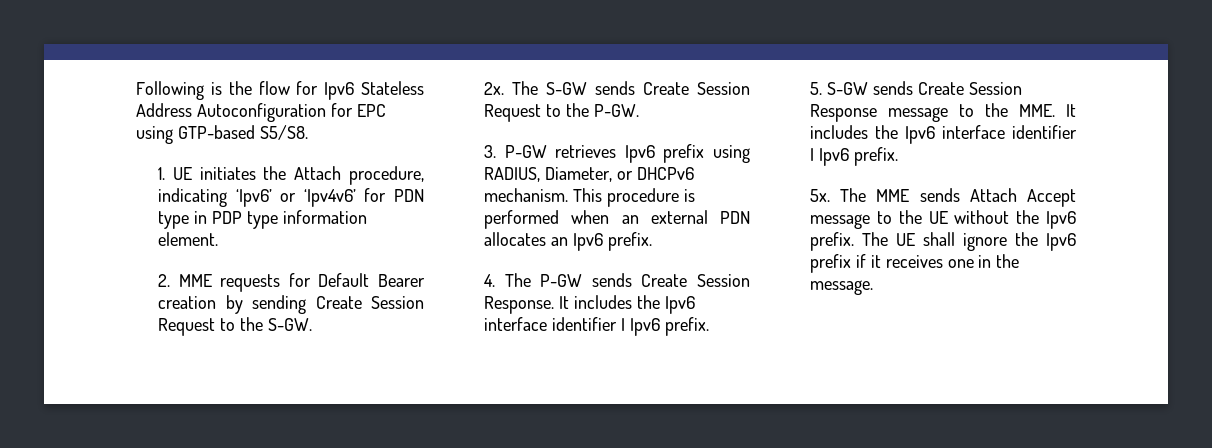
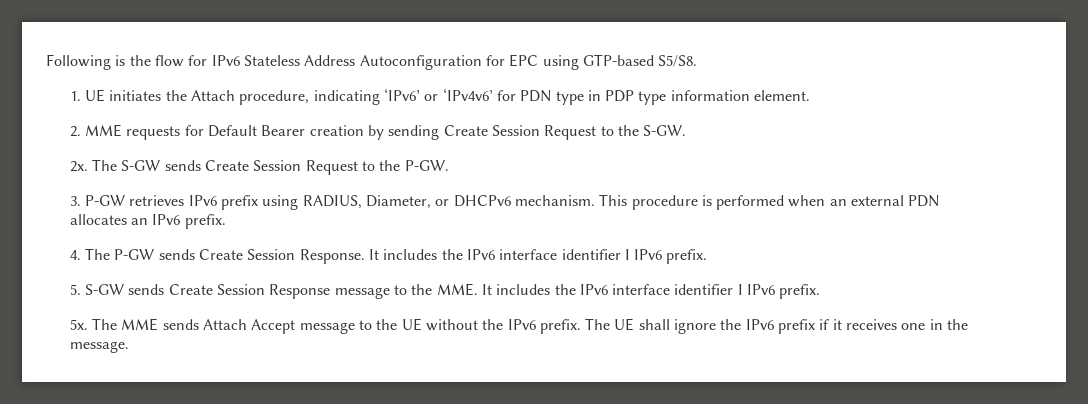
[324,82,355,100] Ipv6 -> [211,55,240,66] IPv6
[235,189,356,207] ‘Ipv6’ or ‘Ipv4v6’ -> [383,88,493,101] ‘IPv6’ or ‘IPv4v6’
[624,145,655,163] Ipv6 -> [188,195,217,206] IPv6
[572,233,603,251] Ipv6 -> [152,214,181,225] IPv6
[664,296,695,314] [484,317,660,336] Ipv6 interface identifier I Ipv6 -> [466,249,663,260] IPv6 interface identifier I IPv6
[905,125,1077,144] [810,148,849,166] Ipv6 interface identifier I Ipv6 -> [579,284,776,295] IPv6 interface identifier I IPv6
[1046,211,1076,229] Ipv6 -> [507,319,536,330] IPv6
[1046,233,1076,251] Ipv6 -> [745,319,774,330] IPv6

